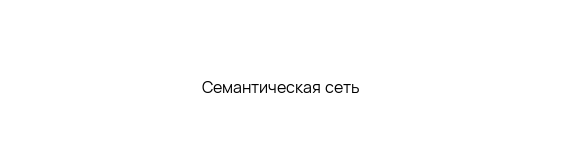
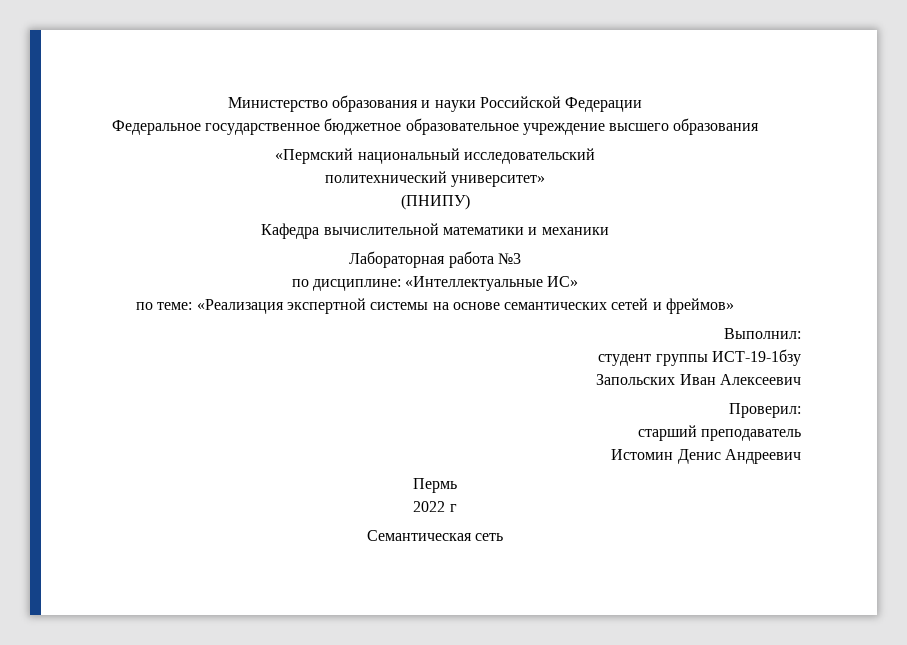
(201, 87) none -> [227,95,643,112] [111,118,760,135] [275,148,595,164] [324,171,546,187] [400,194,470,210] [261,223,609,239] [349,251,521,268] [291,276,579,291] [135,298,735,314] [724,328,801,339] [598,349,802,366] [596,374,802,385] [729,403,801,418] [637,425,802,441] [611,449,802,464] [413,478,457,493] [413,501,457,512] Министерство образования и науки Российской Федерации // Федеральное государственное бюджетное образовательное учреждение высшего образования // «Пермский национальный исследовательский // политехнический университет» // (ПНИПУ) // Кафедра вычислительной математики и механики // Лабораторная работа №3 // по дисциплине: «Интеллектуальные ИС» // по теме: «Реализация экспертной системы на основе семантических сетей и фреймов» // Выполнил: // студент группы ИСТ-19-1бзу // Запольских Иван Алексеевич // Проверил: // старший преподаватель // Истомин Денис Андреевич // Пермь // 2022 г //

